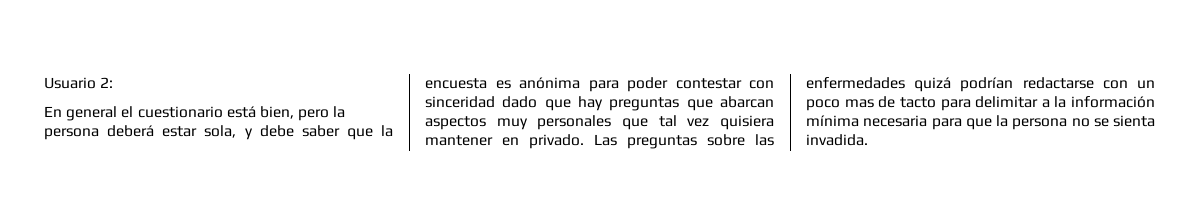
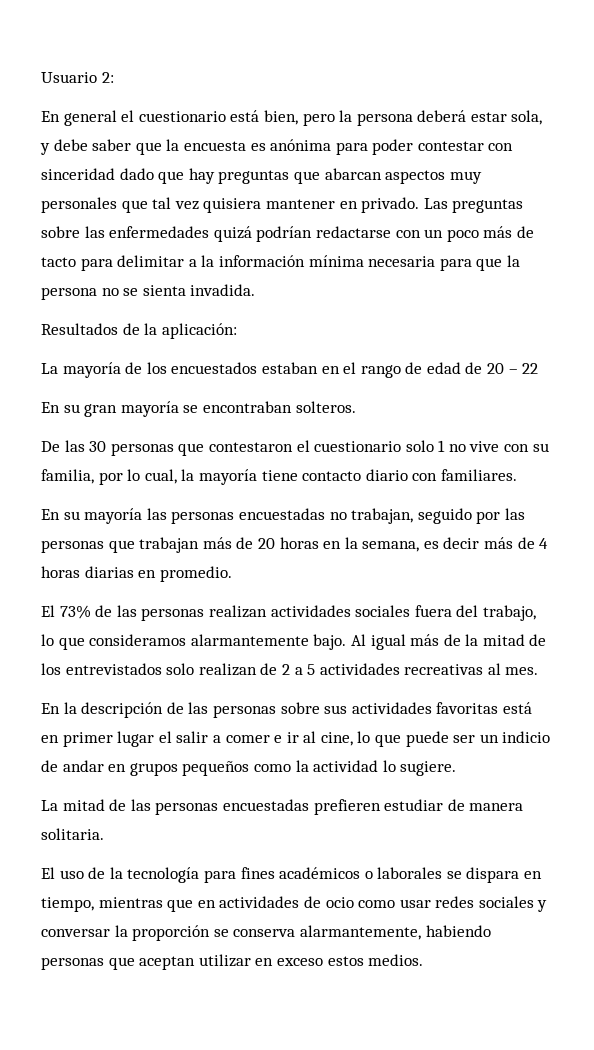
[844,99,874,108] mas -> [483,226,513,238] más
(868, 140) none -> [41,323,237,339] [41,362,539,378] [41,401,356,417] [41,440,549,456] [41,469,517,485] [41,508,525,524] [41,537,549,553] [41,566,232,582] [41,605,536,621] [41,634,547,650] [41,663,539,676] [41,702,532,718] [41,731,551,747] [41,760,457,776] [41,799,524,815] [41,828,104,840] [41,867,543,883] [41,896,548,912] [41,925,491,941] [41,954,424,970] // Resultados de la aplicación: // La mayoría de los encuestados estaban en el rango de edad de 20 – 22 // En su gran mayoría se encontraban solteros. // De las 30 personas que contestaron el cuestionario solo 1 no vive con su familia, por lo cual, la mayoría tiene contacto diario con familiares. // En su mayoría las personas encuestadas no trabajan, seguido por las personas que trabajan más de 20 horas en la semana, es decir más de 4 horas diarias en promedio. // El 73% de las personas realizan actividades sociales fuera del trabajo, lo que consideramos alarmantemente bajo. Al igual más de la mitad de los entrevistados solo realizan de 2 a 5 actividades recreativas al mes. // En la descripción de las personas sobre sus actividades favoritas está en primer lugar el salir a comer e ir al cine, lo que puede ser un indicio de andar en grupos pequeños como la actividad lo sugiere. // La mitad de las personas encuestadas prefieren estudiar de manera solitaria. // El uso de la tecnología para fines académicos o laborales se dispara en tiempo, mientras que en actividades de ocio como usar redes sociales y conversar la proporción se conserva alarmantemente, habiendo personas que aceptan utilizar en exceso estos medios.

